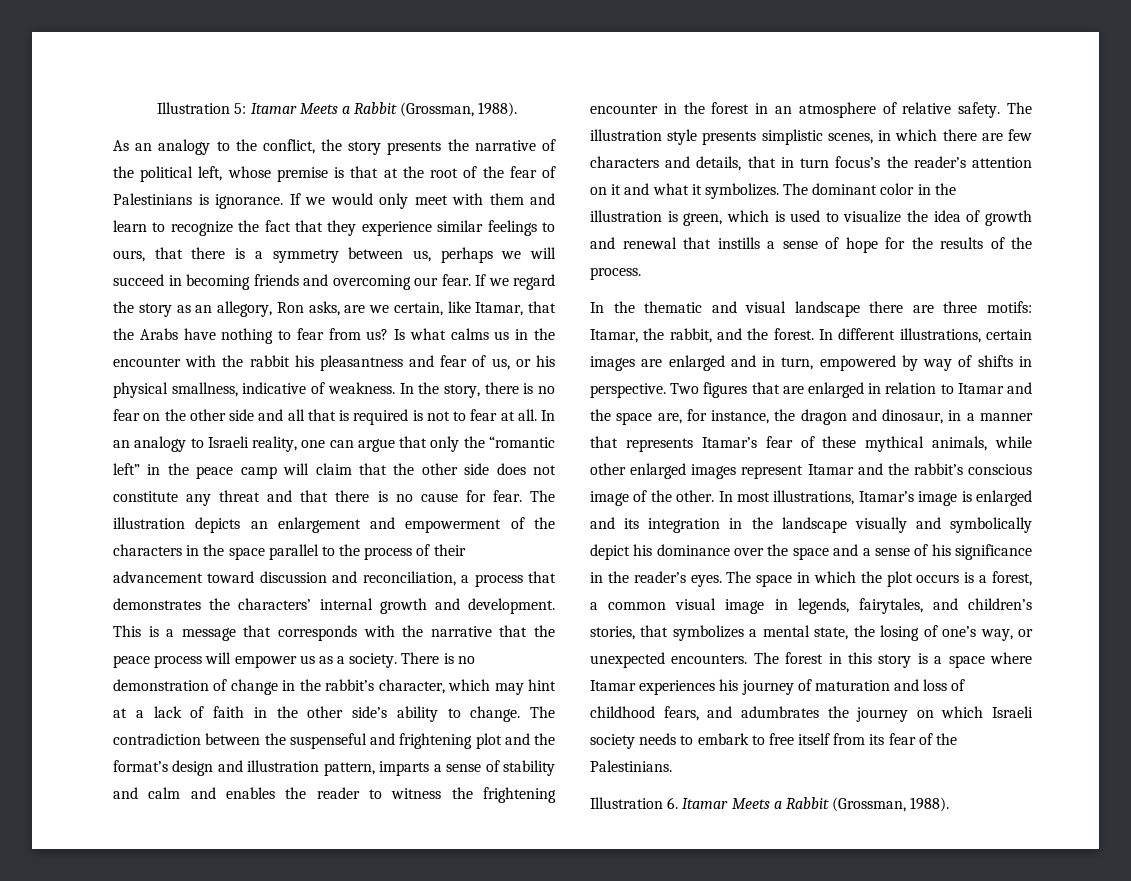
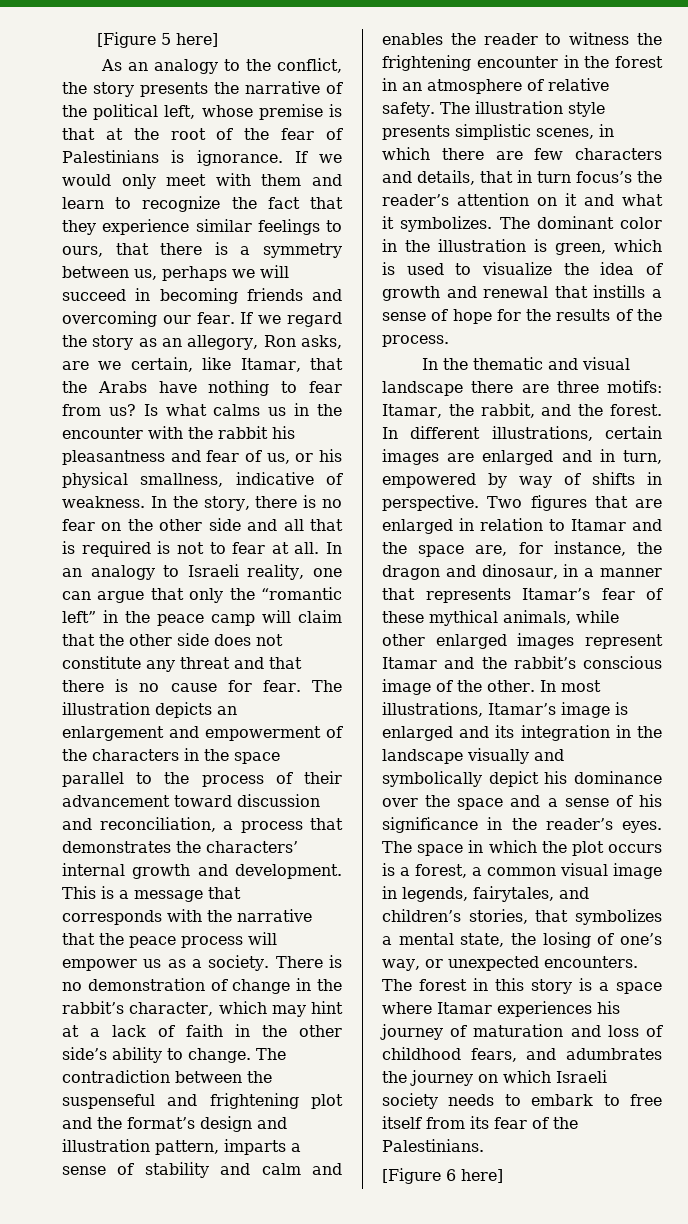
[157,102,518,117] Illustration 5: Itamar Meets a Rabbit (Grossman, 1988). -> [97,32,219,48] [Figure 5 here]
[590,797,950,812] Illustration 6. Itamar Meets a Rabbit (Grossman, 1988). -> [382,1168,503,1184] [Figure 6 here]

